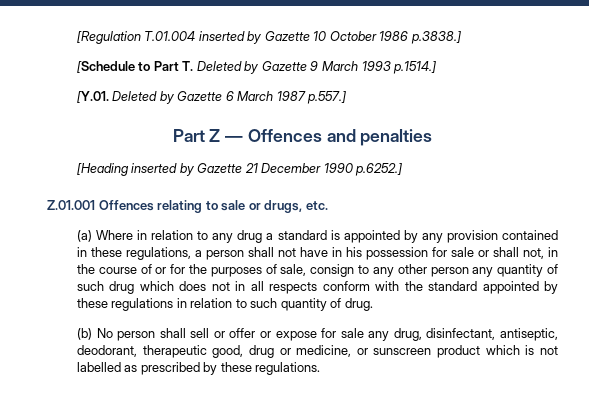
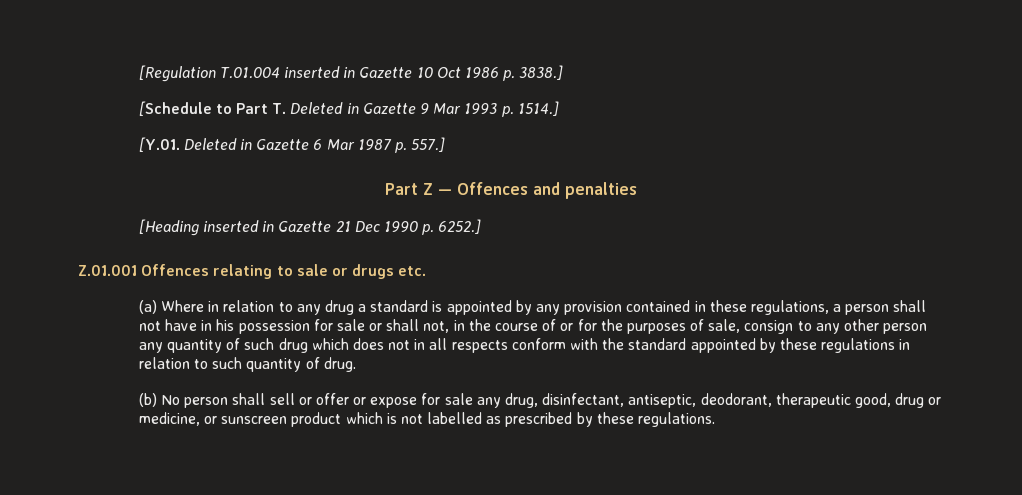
[247,31,262,44] by -> [343,67,356,78] in
[329,31,461,44] October 1986 p.3838.] -> [436,65,564,81] Oct 1986 p. 3838.]
[244,61,259,74] by -> [346,103,359,114] in
[321,61,437,74] March 1993 p.1514.] -> [433,101,559,117] Mar 1993 p. 1514.]
[159,91,174,104] by -> [240,139,253,150] in
[237,91,347,104] March 1987 p.557.] -> [326,137,446,153] Mar 1987 p. 557.]
[179,163,194,176] by -> [262,221,275,232] in
[261,163,403,176] December 1990 p.6252.] -> [354,219,482,235] Dec 1990 p. 6252.]
[264,200,303,213] drugs, -> [352,264,395,279] drugs

